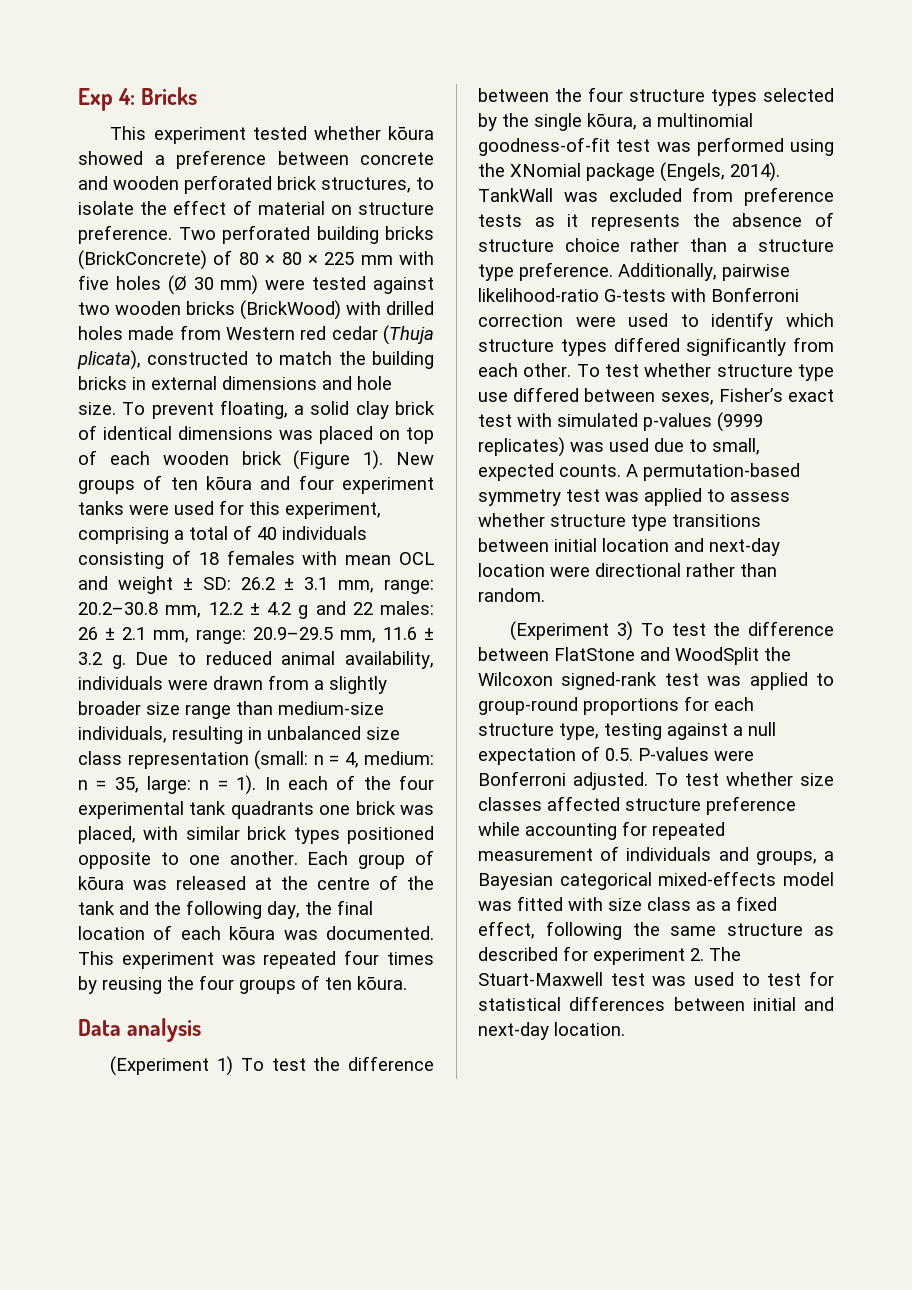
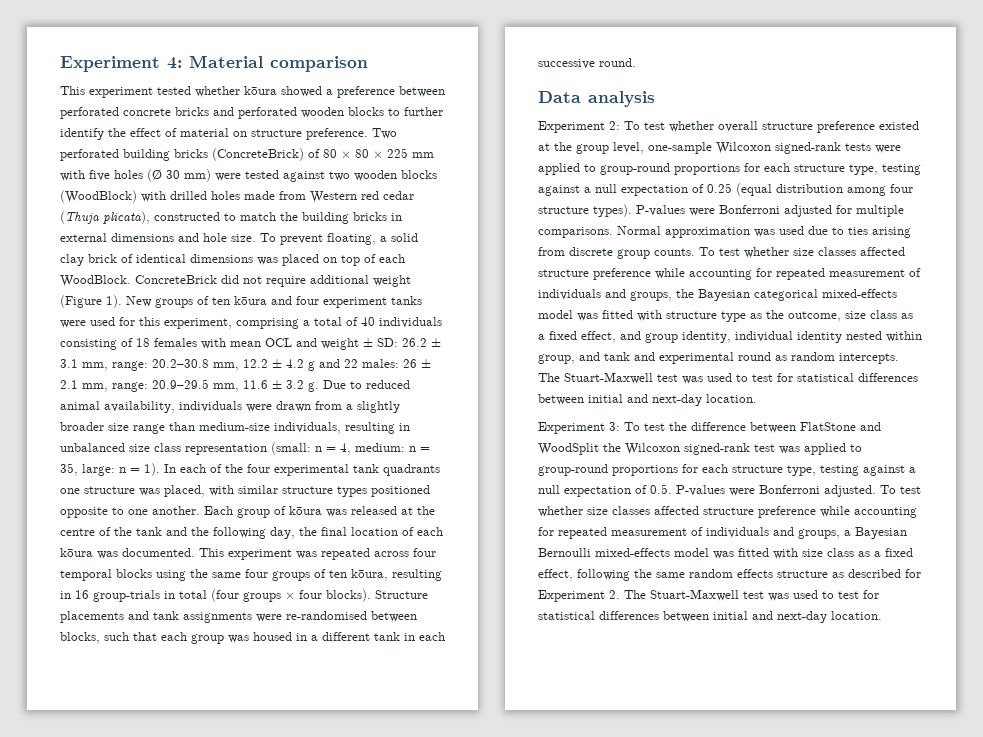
[78,87,198,111] Exp 4: Bricks -> [60,55,368,72] Experiment 4: Material comparison
[360,152,434,165] [78,175,434,194] [78,201,134,215] concrete and wooden perforated brick structures, to isolate -> [60,107,443,119] [60,128,104,140] perforated concrete bricks and perforated wooden blocks to further identify
[78,250,207,270] (BrickConcrete) -> [212,148,304,161] (ConcreteBrick)
[186,300,341,320] bricks (BrickWood) -> [401,170,437,179] [60,190,137,203] blocks (WoodBlock)
[162,451,282,465] wooden brick -> [60,275,411,287] WoodBlock. ConcreteBrick did not require additional weight
[355,801,396,815] brick -> [84,486,135,494] structure
[247,826,288,840] brick -> [282,486,333,494] structure
[344,950,435,965] [78,975,407,994] [78,1018,202,1042] [110,1056,434,1076] [478,87,834,106] [478,113,753,131] [478,137,834,156] [478,162,780,182] [478,187,834,206] [478,212,834,231] [478,238,834,252] [478,262,790,281] [478,287,799,302] [478,312,834,331] [478,337,834,356] [478,363,834,381] [478,387,834,405] [478,412,763,432] [478,437,760,457] [478,463,800,481] [478,488,790,506] [478,513,761,531] [478,538,780,556] [478,563,777,577] [478,588,545,602] [510,621,634,641] four times by reusing the four groups of ten kōura. // Data analysis // (Experiment 1) To test the difference between the four structure types selected by the single kōura, a multinomial goodness-of-fit test was performed using the XNomial package (Engels, 2014). TankWall was excluded from preference tests as it represents the absence of structure choice rather than a structure type preference. Additionally, pairwise likelihood-ratio G-tests with Bonferroni correction were used to identify which structure types differed significantly from each other. To test whether structure type use differed between sexes, Fisher’s exact test with simulated p-values (9999 replicates) was used due to small, expected counts. A permutation-based symmetry test was applied to assess whether structure type transitions between initial location and next-day location were directional rather than random. // (Experiment 3) -> [374,548,436,557] [60,569,442,581] [60,589,428,602] [60,611,417,623] [60,632,445,644] [538,58,636,69] [538,91,655,107] [538,121,919,133] [538,142,901,154] [538,163,921,175] [538,183,913,196] [538,204,904,217] [538,226,911,238] [538,247,905,259] [538,268,921,280] [538,289,897,301] [538,310,913,322] [538,331,922,343] [538,352,899,364] [538,372,918,384] [538,394,757,406] [538,422,620,434] across four temporal blocks using the same four groups of ten kōura, resulting in 16 group-trials in total (four groups × four blocks). Structure placements and tank assignments were re-randomised between blocks, such that each group was housed in a different tank in each successive round. // Data analysis // Experiment 2: To test whether overall structure preference existed at the group level, one-sample Wilcoxon signed-rank tests were applied to group-round proportions for each structure type, testing against a null expectation of 0.25 (equal distribution among four structure types). P-values were Bonferroni adjusted for multiple comparisons. Normal approximation was used due to ties arising from discrete group counts. To test whether size classes affected structure preference while accounting for repeated measurement of individuals and groups, the Bayesian categorical mixed-effects model was fitted with structure type as the outcome, size class as a fixed effect, and group identity, individual identity nested within group, and tank and experimental round as random intercepts. The Stuart-Maxwell test was used to test for statistical differences between initial and next-day location. // Experiment 3:
[559,872,652,890] categorical -> [538,548,591,557] Bernoulli
(717, 931) none -> [689,569,773,578] random effects
[593,948,685,965] experiment -> [538,590,605,602] Experiment

